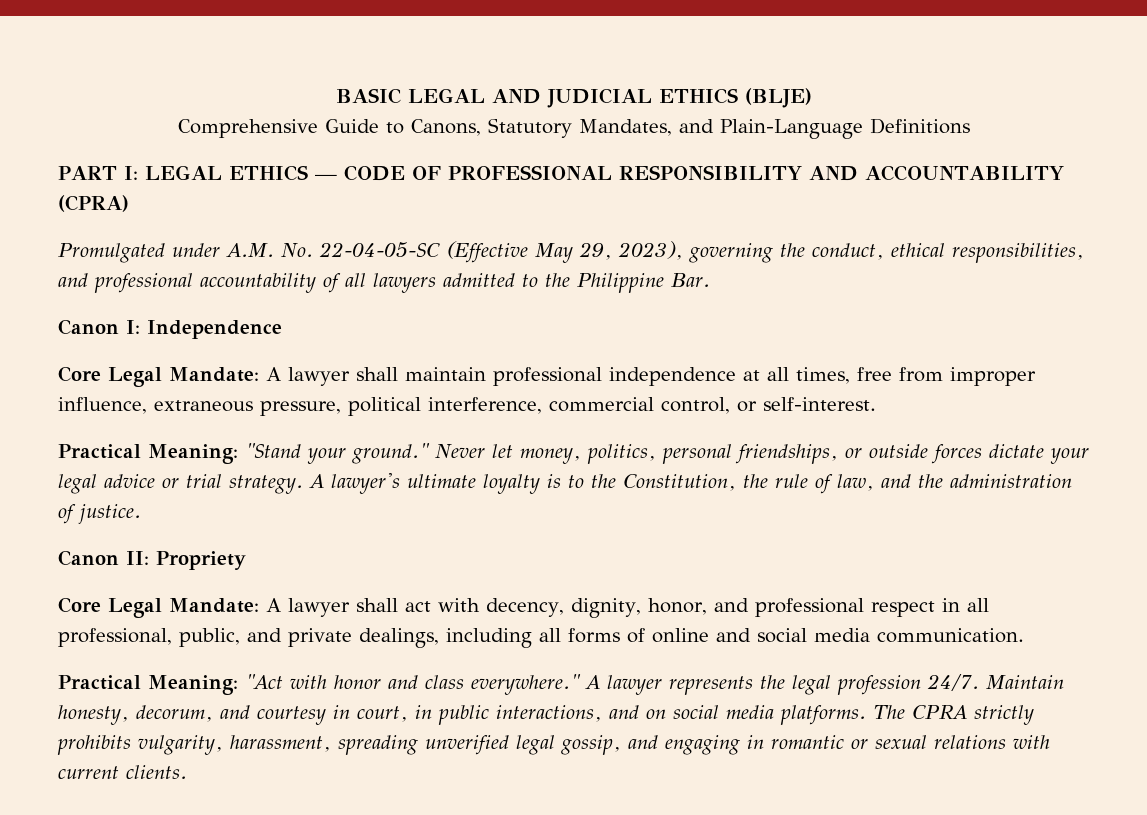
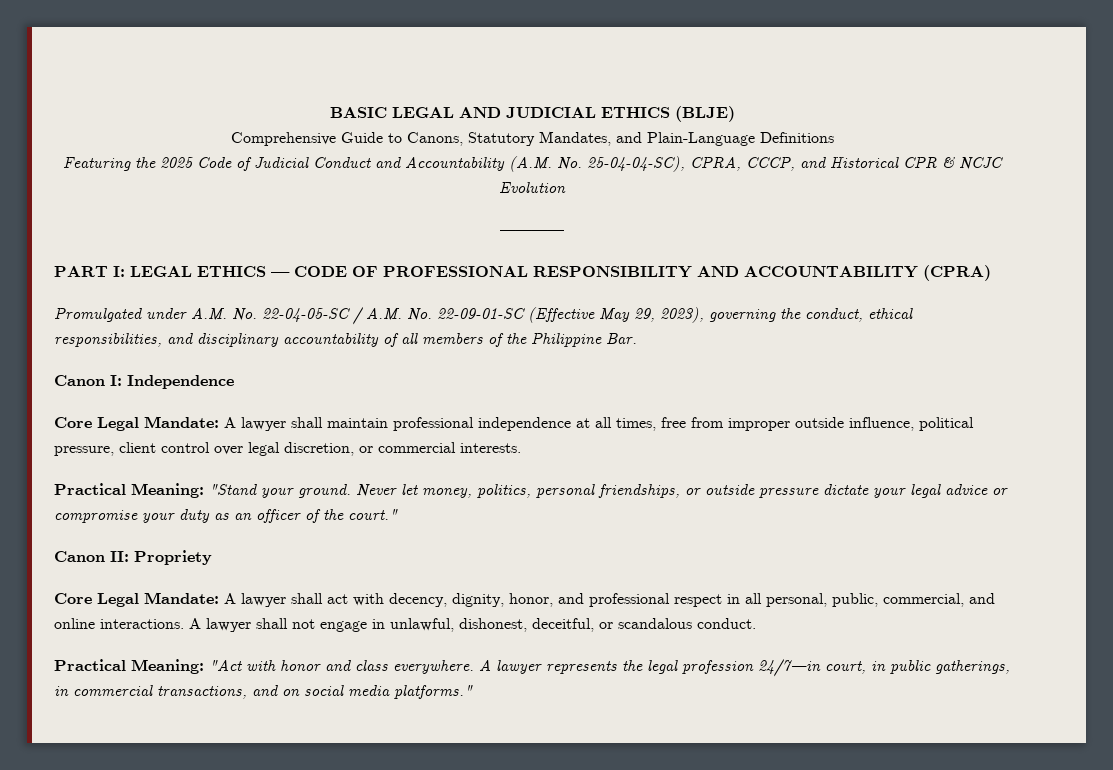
(970, 126) none -> [63,156,1003,172] [499,182,566,193] [500,230,564,235] // Featuring the 2025 Code of Judicial Conduct and Accountability (A.M. No. 25-04-04-SC), CPRA, CCCP, and Historical CPR & NCJC Evolution // ————
(440, 250) none -> [353,307,525,325] / A.M. No. 22-09-01-SC
[94,273,193,293] professional -> [197,333,279,347] disciplinary
[373,273,538,293] lawyers admitted to -> [422,333,504,347] members of
[58,397,876,416] influence, extraneous pressure, political interference, commercial control, or self-interest. -> [795,417,974,431] [54,442,521,456] outside influence, political pressure, client control over legal discretion, or commercial interests.
[352,443,430,464] ground." -> [298,484,351,498] ground.
[930,444,982,464] forces -> [759,488,819,498] pressure
[186,473,1072,494] [58,504,141,524] trial strategy. A lawyer's ultimate loyalty is to the Constitution, the rule of law, and the administration of justice. -> [54,509,398,523] compromise your duty as an officer of the court."
[58,628,1024,648] professional, public, and private dealings, including all forms of online and social media communication. -> [766,593,995,607] [54,618,756,632] personal, public, commercial, and online interactions. A lawyer shall not engage in unlawful, dishonest, deceitful, or scandalous conduct.
[471,674,581,695] everywhere." -> [393,660,474,674] everywhere.
[927,674,1064,691] [58,705,1034,725] [57,735,1050,755] [58,765,187,779] 24/7. Maintain honesty, decorum, and courtesy in court, in public interactions, and on social media platforms. The CPRA strictly prohibits vulgarity, harassment, spreading unverified legal gossip, and engaging in romantic or sexual relations with current clients. -> [758,659,1010,677] [54,685,473,699] 24/7—in court, in public gatherings, in commercial transactions, and on social media platforms."

